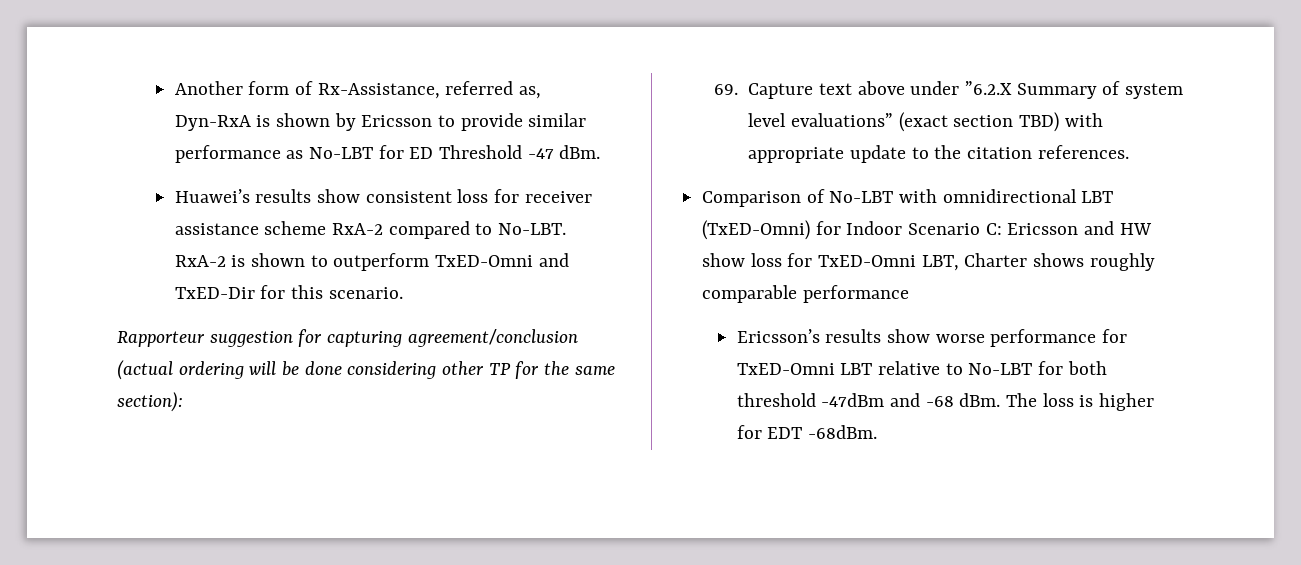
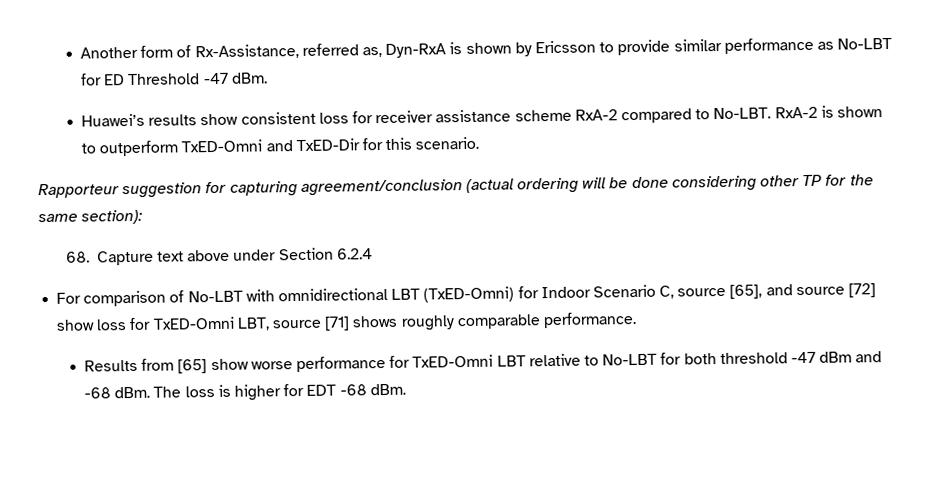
[713,84,738,95] 69. -> [66,251,91,263] 68.
[965,81,1184,99] [748,112,1103,132] [748,145,1129,163] [702,191,802,207] ”6.2.X Summary of system level evaluations” (exact section TBD) with appropriate update to the citation references. // Comparison -> [278,247,373,261] [56,290,167,307] Section 6.2.4 // For comparison
[985,221,1152,235] C: Ericsson and HW -> [659,283,877,299] C, source [65], and source [72]
[964,253,1028,267] Charter -> [271,316,351,331] source [71]
[802,285,909,303] [736,329,882,343] performance // Ericsson’s results -> [542,312,637,329] [84,358,208,374] performance. // Results from [65]
[821,393,885,407] -47dBm -> [790,351,853,364] -47 dBm
[808,425,878,439] -68dBm. -> [339,383,406,396] -68 dBm.

